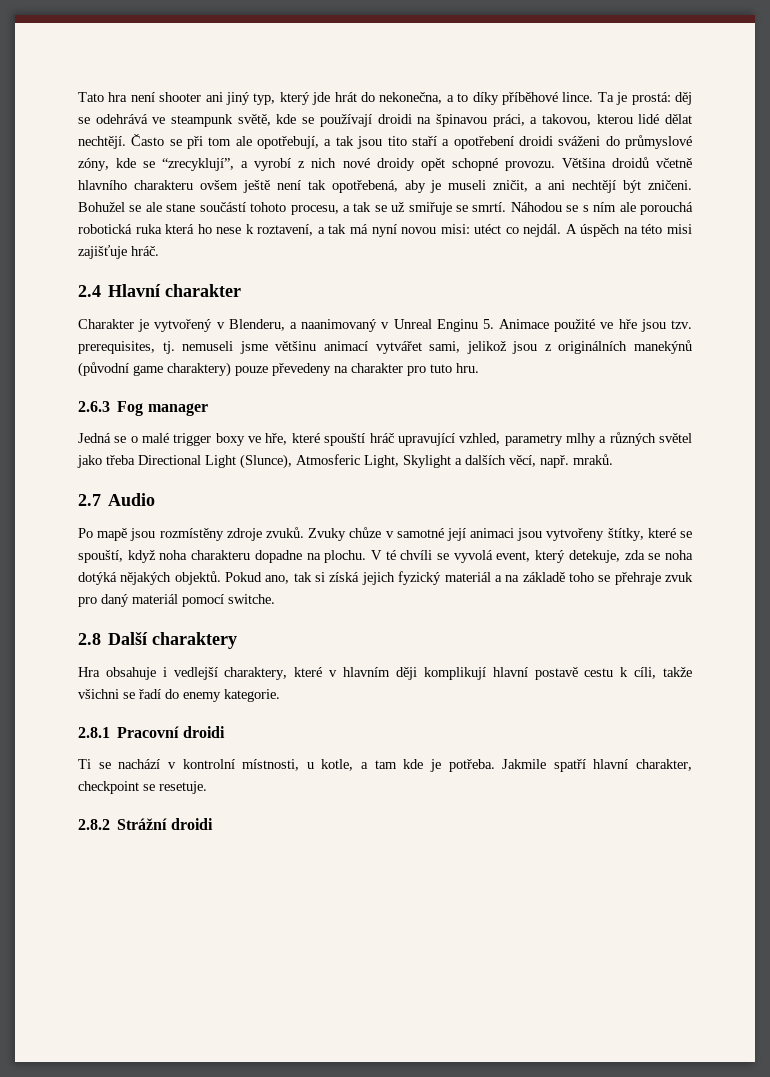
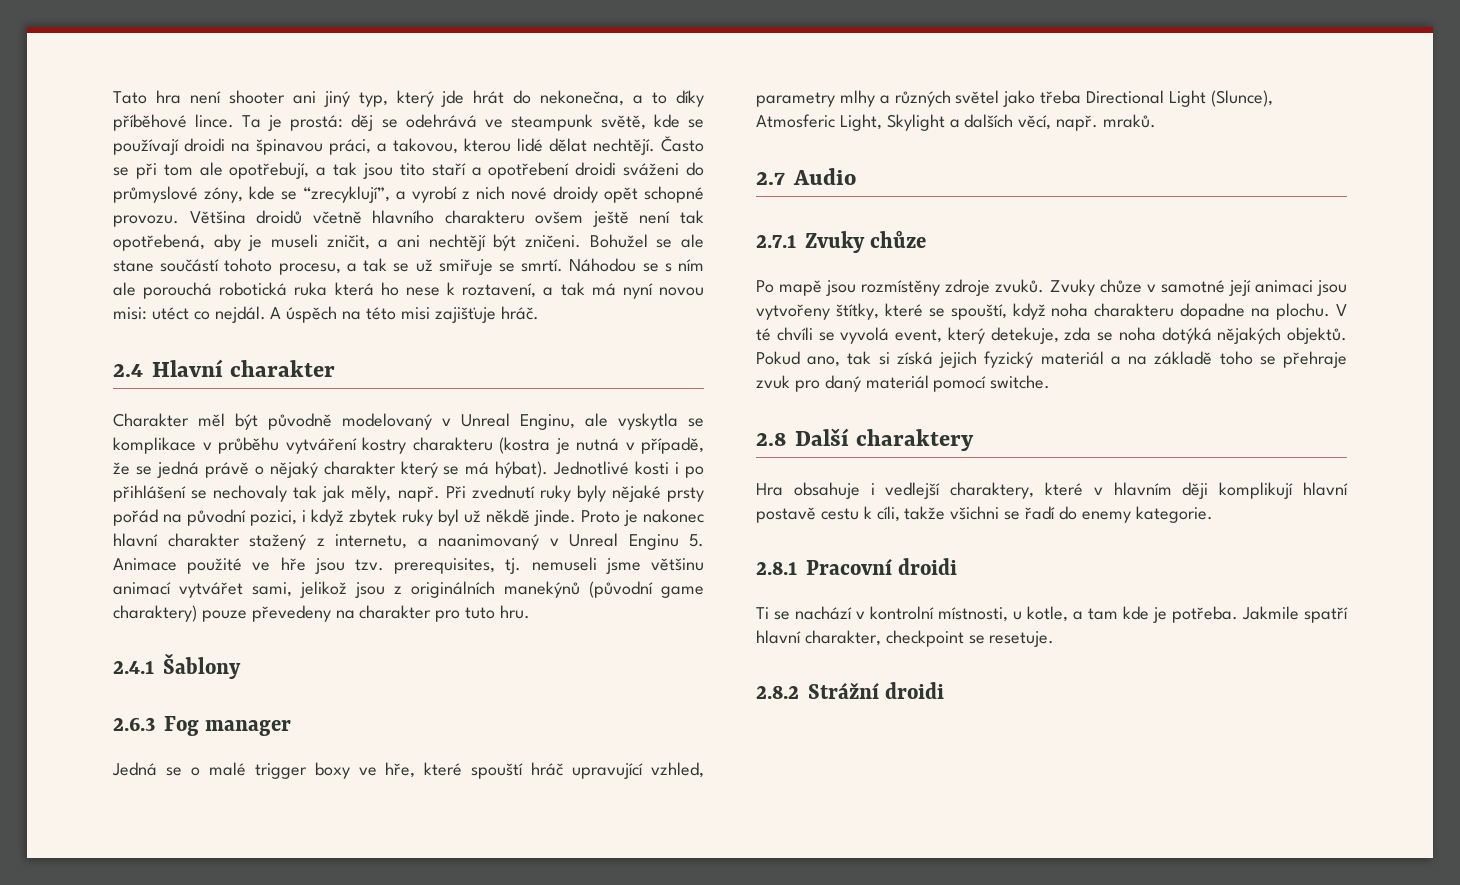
[138,319,285,332] je vytvořený v Blenderu, -> [198,413,704,430] [113,437,704,454] [113,461,705,478] [113,485,704,502] [113,509,704,526] [113,533,407,550] měl být původně modelovaný v Unreal Enginu, ale vyskytla se komplikace v průběhu vytváření kostry charakteru (kostra je nutná v případě, že se jedná právě o nějaký charakter který se má hýbat). Jednotlivé kosti i po přihlášení se nechovaly tak jak měly, např. Při zvednutí ruky byly nějaké prsty pořád na původní pozici, i když zbytek ruky byl už někdě jinde. Proto je nakonec hlavní charakter stažený z internetu,
(479, 368) none -> [113,653,241,679] // 2.4.1 Šablony
(156, 499) none -> [756,230,927,253] // 2.7.1 Zvuky chůze

